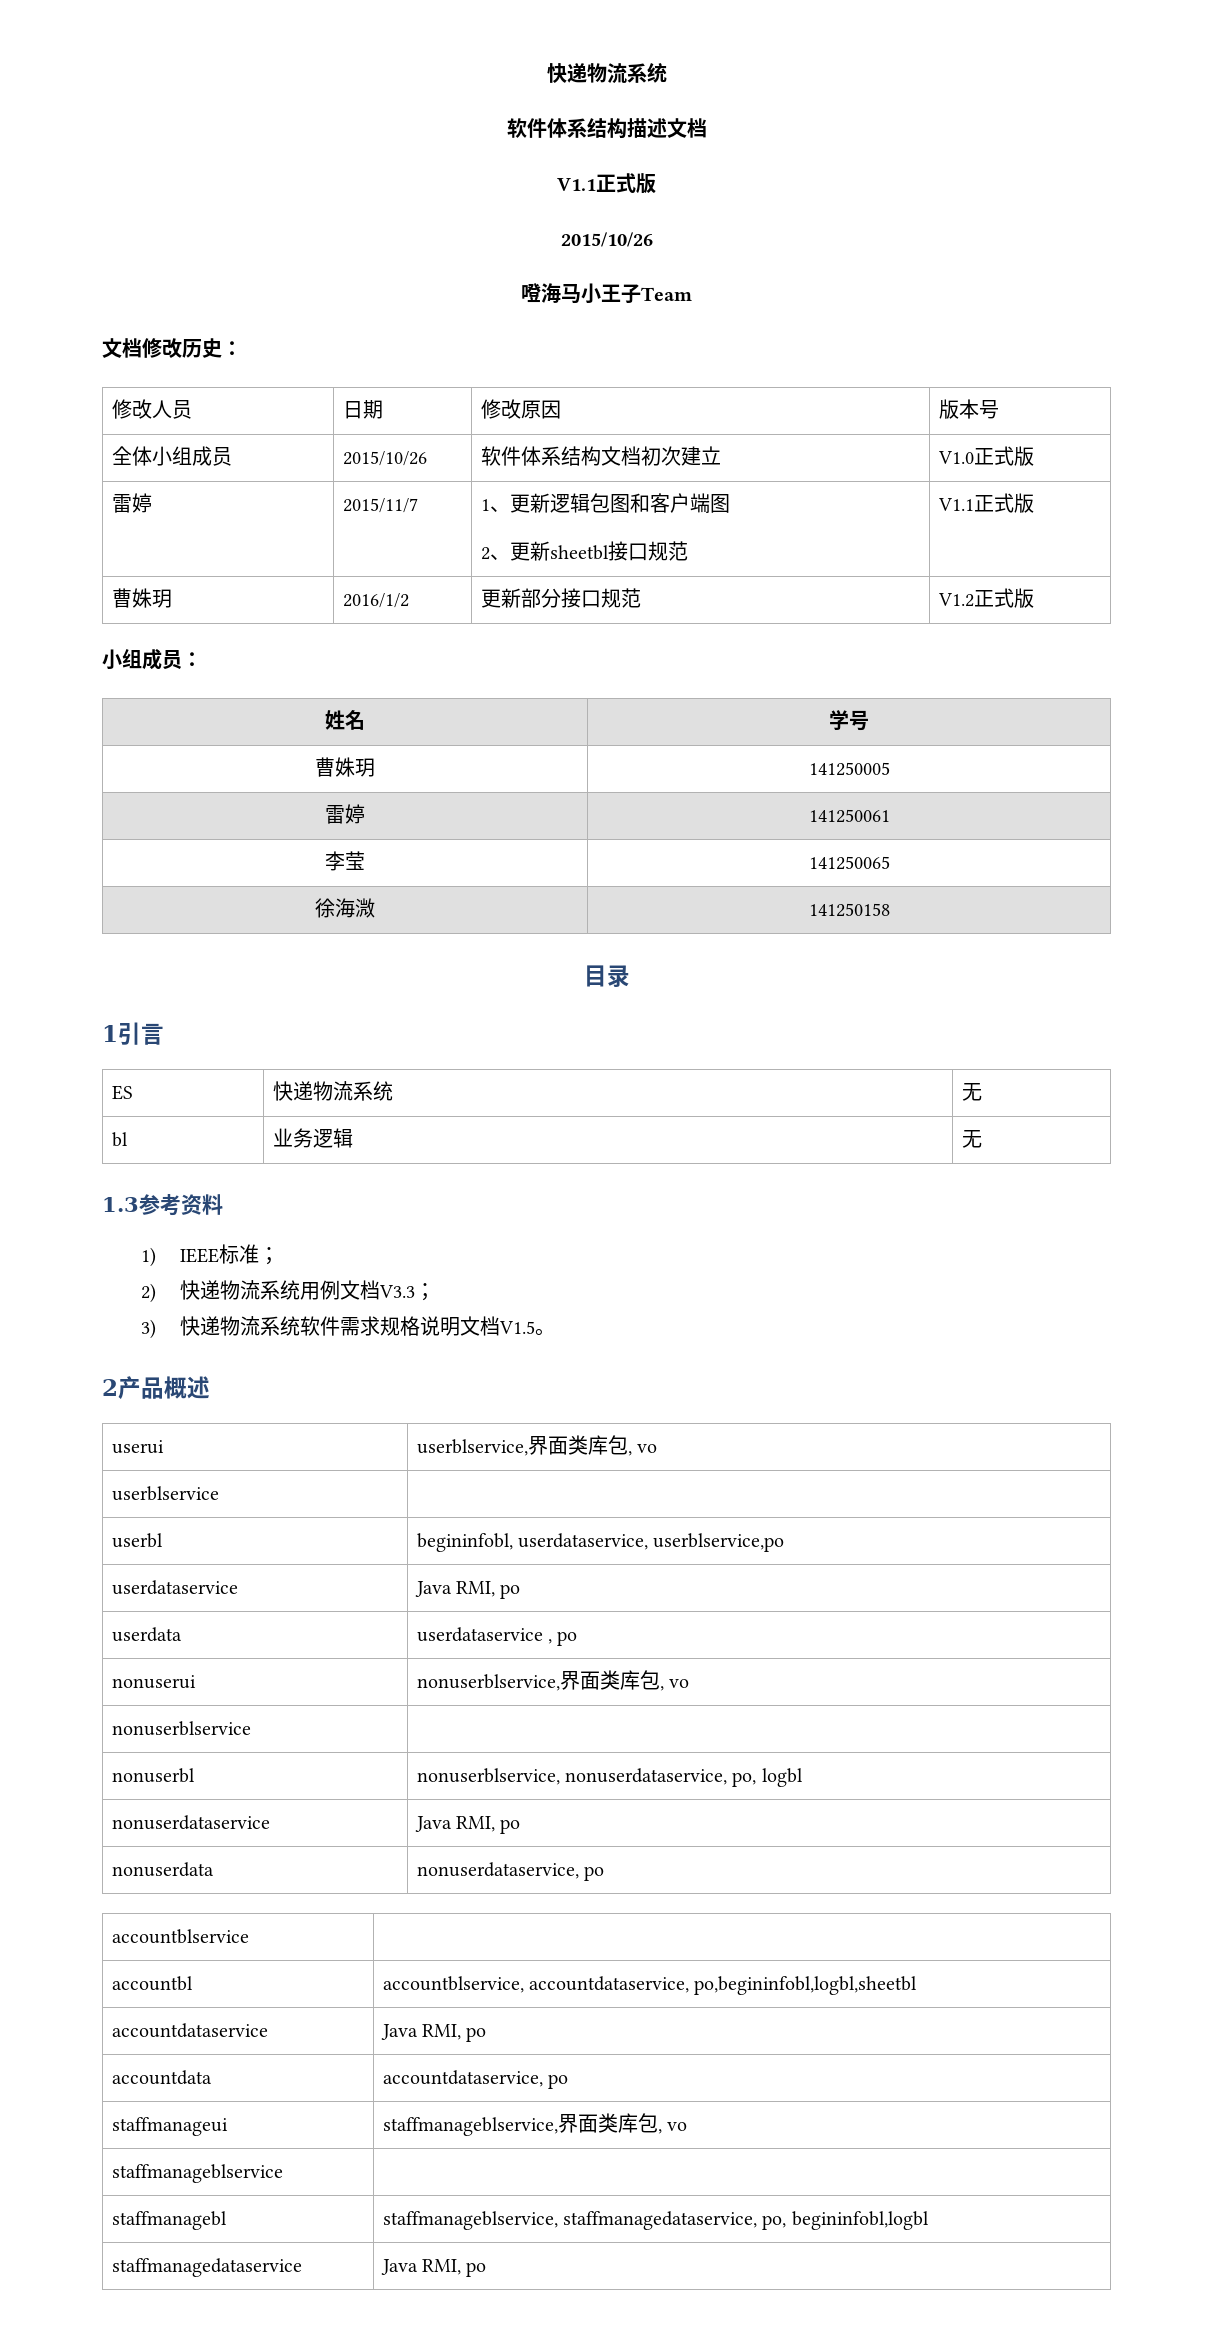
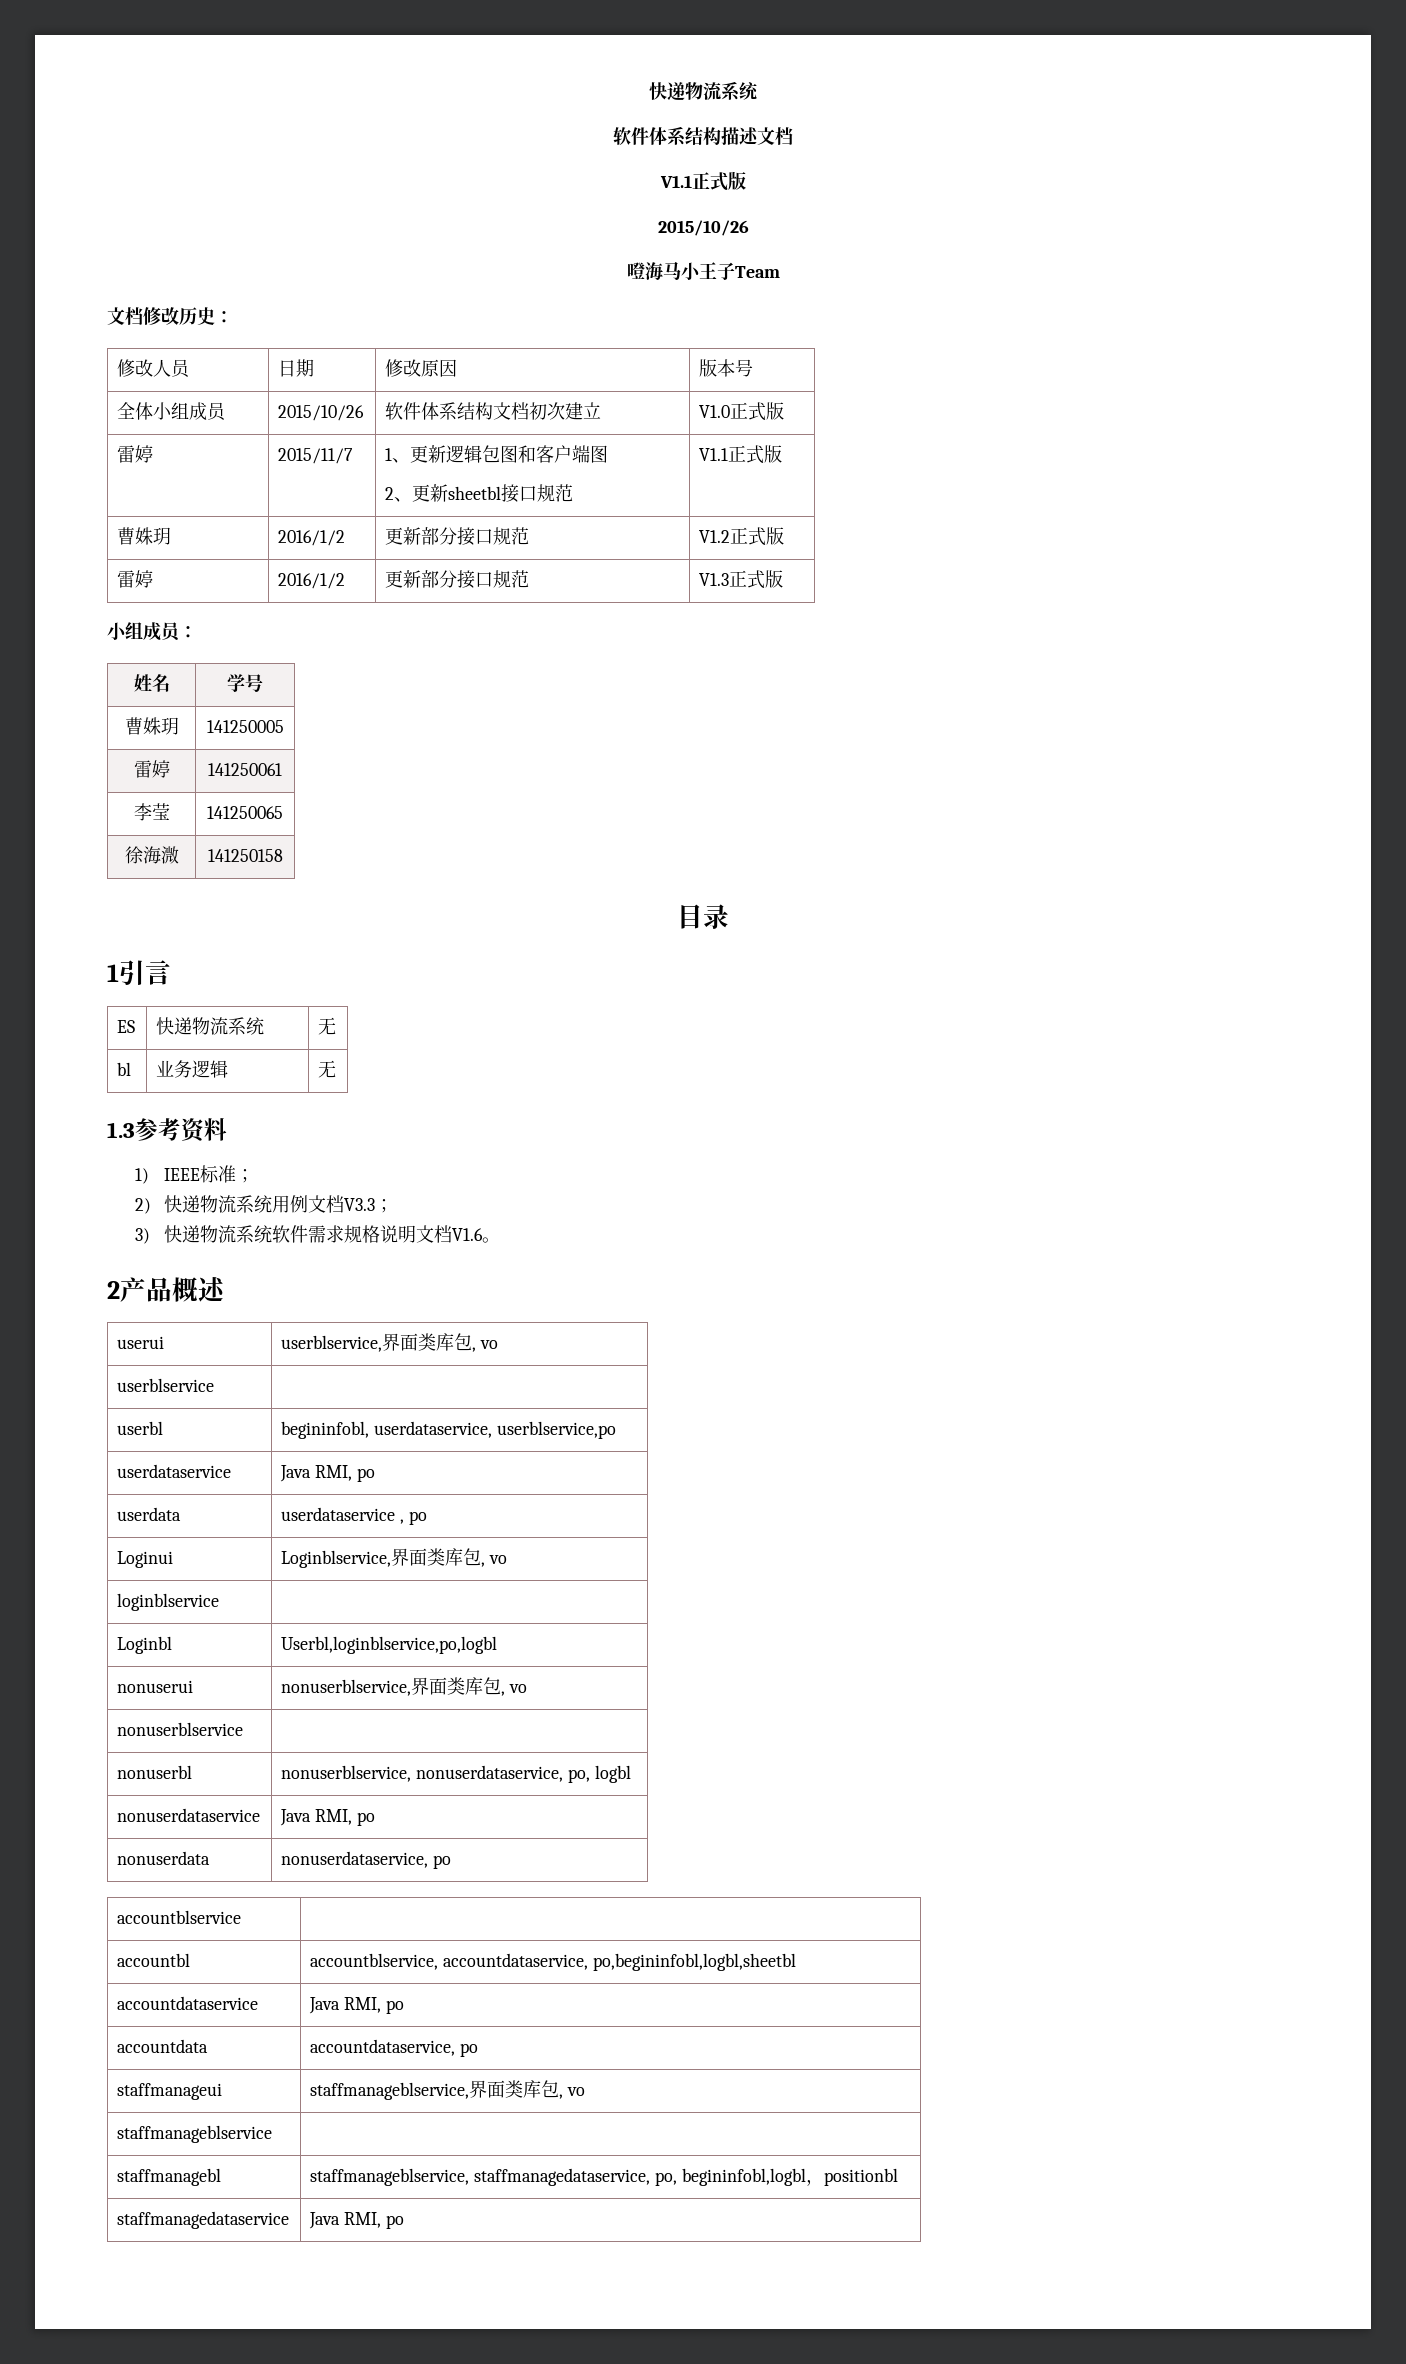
(1034, 598) none -> [117,570,154,588] [278,573,346,589] [385,570,530,589] [699,570,784,589] // 雷婷 | 2016/1/2 | 更新部分接口规范 | V1.3正式版
[498,1321,535,1334] V1.5 -> [451,1228,483,1241] V1.6
(578, 1638) none -> [117,1551,174,1568] [281,1548,508,1568] [117,1593,220,1611] [117,1636,173,1654] [281,1636,498,1654] // Loginui | Loginblservice,界面类库包, vo // loginblservice | // Loginbl | Userbl,loginblservice,po,logbl
(929, 2220) none -> [805,2168,898,2186] ，positionbl

